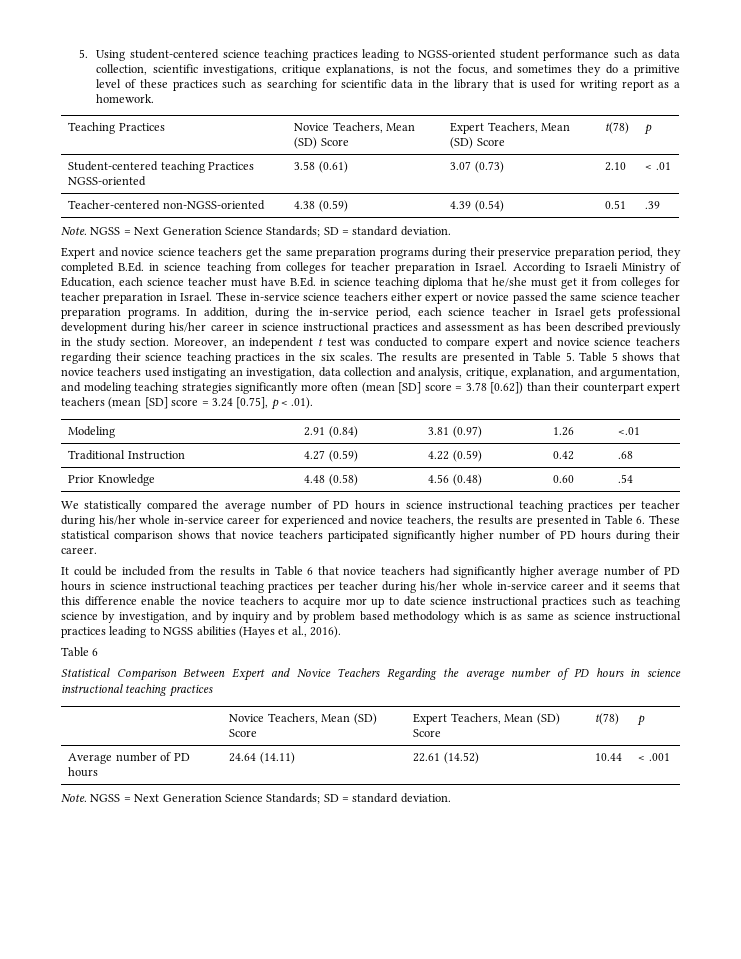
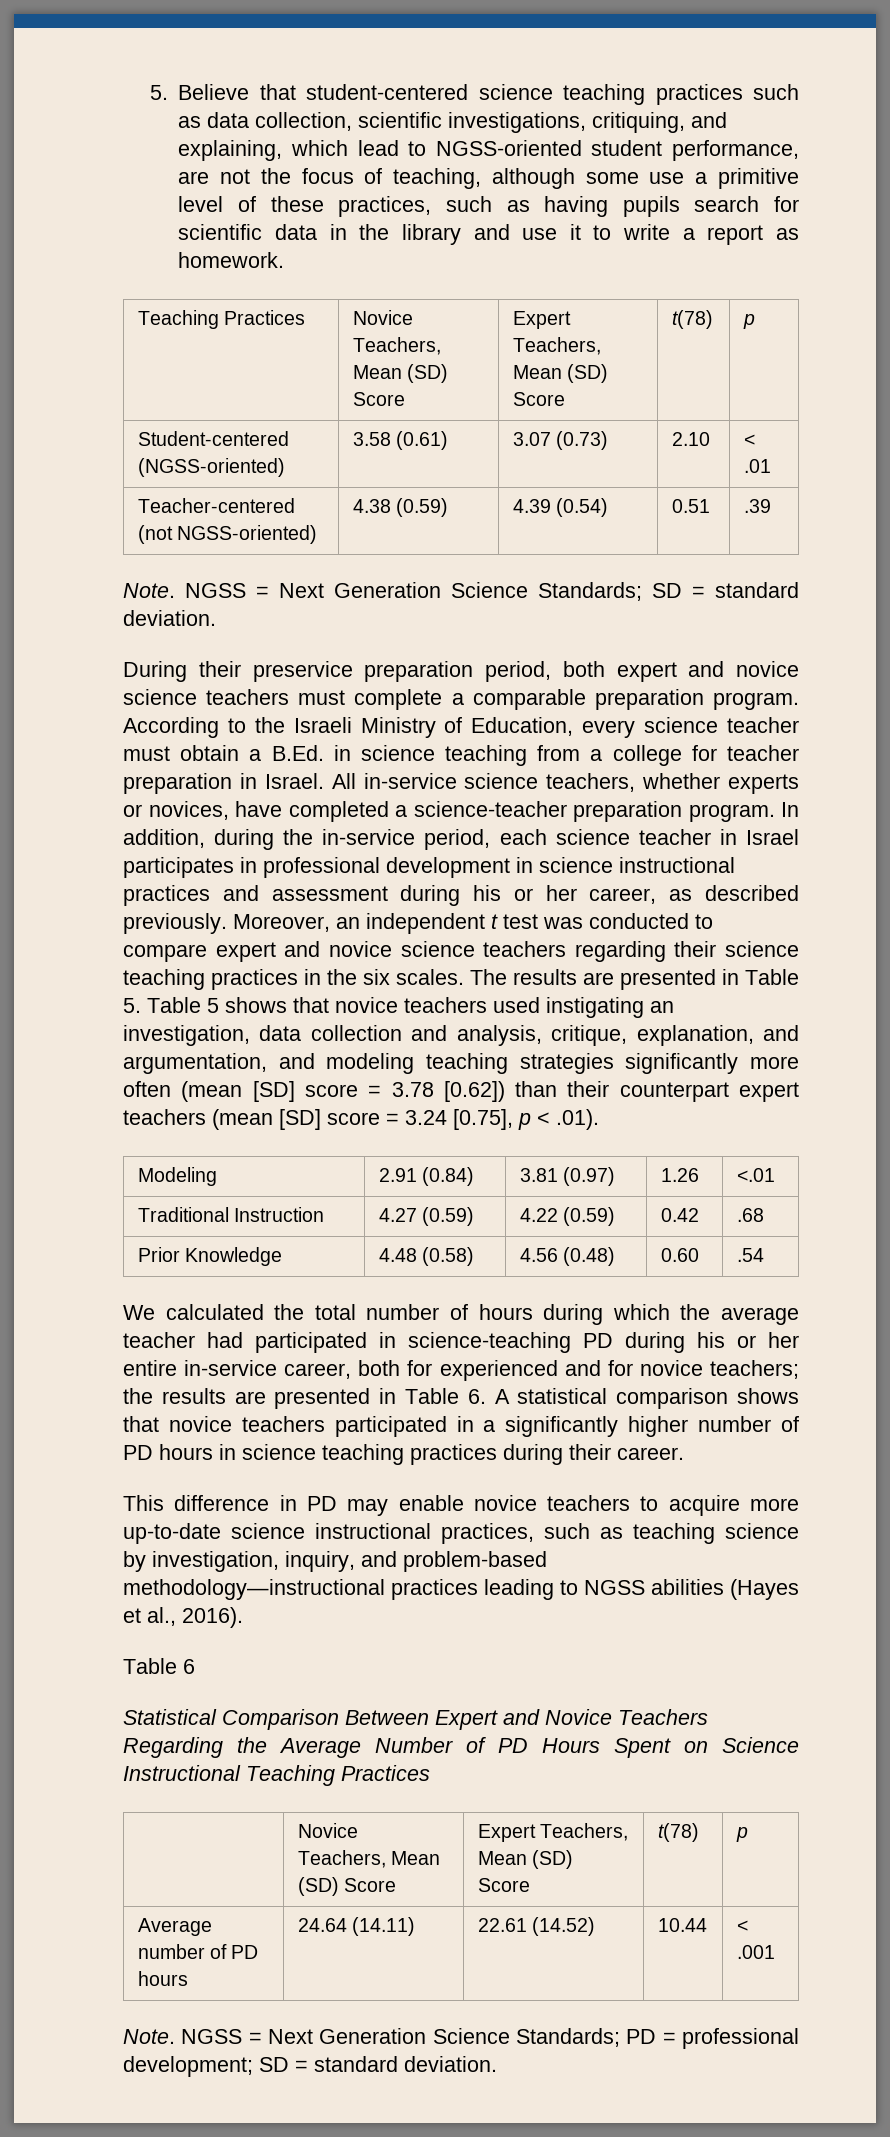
[78,49,126,61] 5. Using -> [149,84,296,100] 5. Believe that
[362,49,610,61] leading to NGSS-oriented student performance -> (743, 94) none
[282,64,618,76] critique explanations, is not the focus, and sometimes they do -> [592,112,728,133] [178,140,799,161] [178,168,685,189] critiquing, and explaining, which lead to NGSS-oriented student performance, are not the focus of teaching, although some use
[172,79,317,91] practices such as searching -> [338,196,760,217] practices, such as having pupils search
[492,79,617,91] that is used for writing -> [473,224,695,240] and use it to write a
[674,82,681,88] a -> (800, 234) none
[160,161,255,173] [68,176,147,186] teaching Practices NGSS-oriented -> [137,458,285,477] (NGSS-oriented)
[162,200,265,210] non-NGSS-oriented -> [137,525,318,544] (not NGSS-oriented)
[61,247,681,259] [61,262,114,274] Expert and novice science teachers get the same preparation programs during their preservice preparation period, they completed -> [123,661,799,682] [123,689,799,710] [123,717,800,738] [123,745,262,761] During their preservice preparation period, both expert and novice science teachers must complete a comparable preparation program. According to the Israeli Ministry of Education, every science teacher must obtain a
[285,262,681,274] [61,277,680,289] [61,292,680,304] [61,308,180,319] colleges for teacher preparation in Israel. According to Israeli Ministry of Education, each science teacher must have B.Ed. in science teaching diploma that he/she must get it from colleges for teacher preparation in Israel. These in-service science teachers either expert or novice passed the same science teacher preparation programs. -> [590,745,799,766] [123,773,799,794] [123,801,775,822] a college for teacher preparation in Israel. All in-service science teachers, whether experts or novices, have completed a science-teacher preparation program.
[590,307,681,319] [61,322,244,334] gets professional development during his/her career -> [123,857,510,878] participates in professional development
[508,322,681,334] [61,337,170,349] as has been described previously in the study section. -> [400,885,799,906] [123,913,227,934] during his or her career, as described previously.
[84,500,680,512] [61,515,454,527] statistically compared the average number of PD hours in science instructional teaching practices per teacher during his/her whole in-service career for experienced and novice teachers, -> [165,1304,800,1325] [123,1332,799,1353] [123,1360,799,1381] calculated the total number of hours during which the average teacher had participated in science-teaching PD during his or her entire in-service career, both for experienced and for novice teachers;
[648,515,680,524] These -> [494,1389,510,1404] A
(389, 536) none -> [456,1416,496,1432] in a
(611, 535) none -> [219,1444,497,1465] in science teaching practices
[61,566,680,578] [61,581,680,593] [61,596,587,608] It could be included from the results in Table 6 that novice teachers had significantly higher average number of PD hours in science instructional teaching practices per teacher during his/her whole in-service career and it seems that this difference enable the novice teachers to acquire mor up to date science instructional practices -> [123,1495,799,1516] [123,1523,534,1544] This difference in PD may enable novice teachers to acquire more up-to-date science instructional practices,
[192,611,682,623] and by inquiry and by problem based methodology which is as same as science instructional -> [285,1551,547,1572] [123,1579,385,1600] inquiry, and problem-based methodology—instructional
[465,668,681,680] [61,684,213,697] average number of PD hours in science instructional teaching practices -> [279,1737,799,1758] [123,1765,430,1786] Average Number of PD Hours Spent on Science Instructional Teaching Practices
(321, 798) none -> [626,2028,799,2049] [123,2056,253,2077] PD = professional development;

